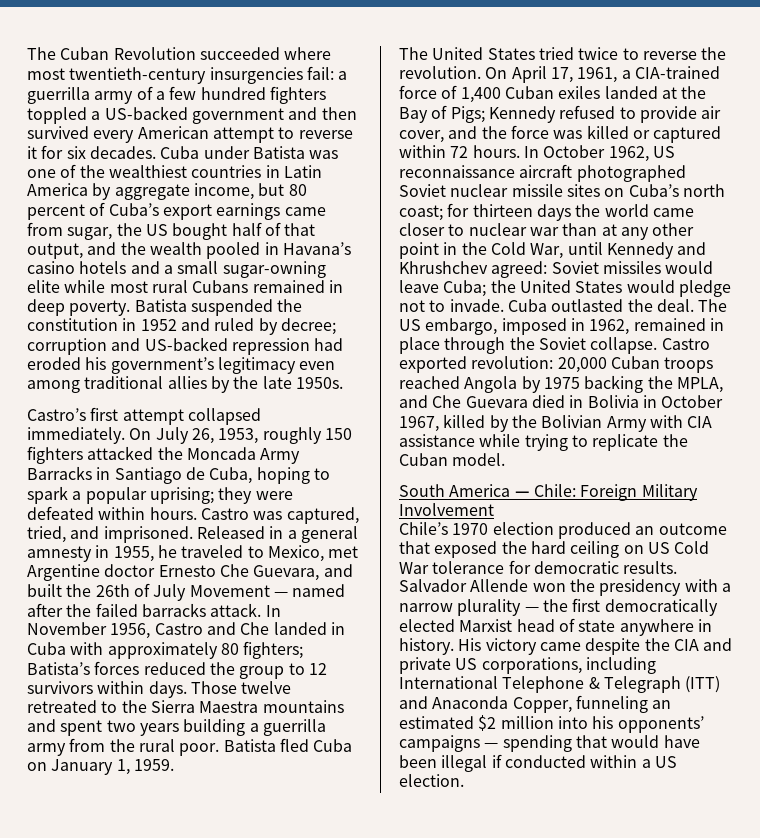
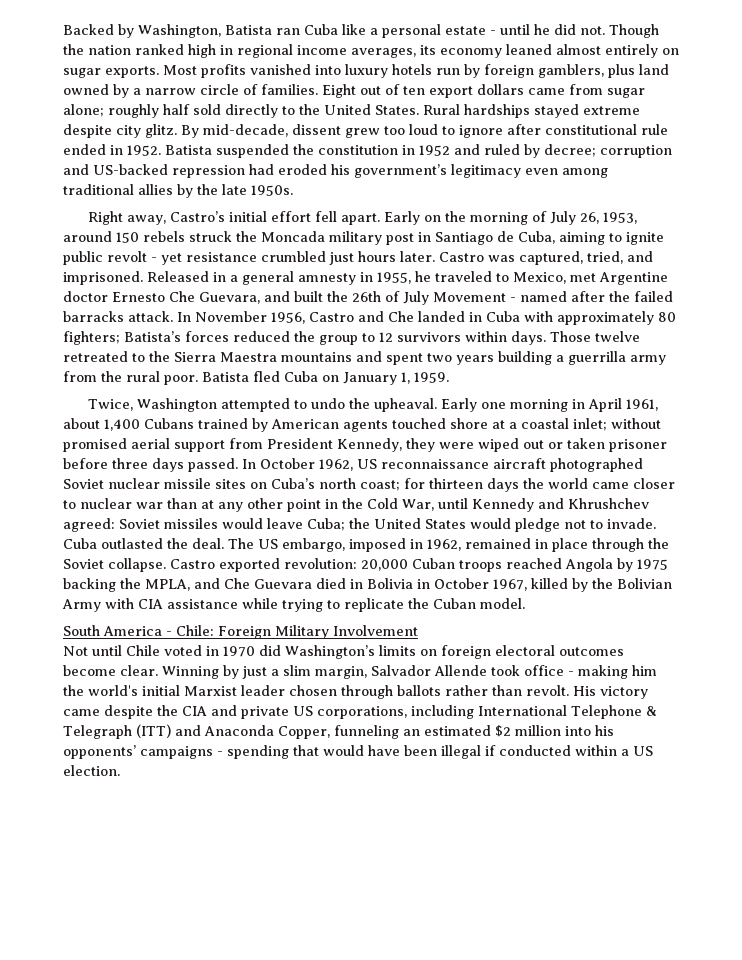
[27,47,332,60] [27,66,348,84] [27,86,326,104] [27,106,357,124] [27,126,353,143] [27,145,339,159] [27,164,322,178] [27,183,307,200] [27,202,326,220] [27,222,316,240] [27,242,351,259] [27,261,326,278] [27,280,343,293] [27,299,131,316] The Cuban Revolution succeeded where most twentieth-century insurgencies fail: a guerrilla army of a few hundred fighters toppled a US-backed government and then survived every American attempt to reverse it for six decades. Cuba under Batista was one of the wealthiest countries in Latin America by aggregate income, but 80 percent of Cuba’s export earnings came from sugar, the US bought half of that output, and the wealth pooled in Havana’s casino hotels and a small sugar-owning elite while most rural Cubans remained in deep poverty. -> [63,24,659,38] [63,44,679,58] [63,64,669,78] [63,84,645,98] [63,104,640,118] [63,124,668,138] [63,144,161,156] Backed by Washington, Batista ran Cuba like a personal estate - until he did not. Though the nation ranked high in regional income averages, its economy leaned almost entirely on sugar exports. Most profits vanished into luxury hotels run by foreign gamblers, plus land owned by a narrow circle of families. Eight out of ten export dollars came from sugar alone; roughly half sold directly to the United States. Rural hardships stayed extreme despite city glitz. By mid-decade, dissent grew too loud to ignore after constitutional rule ended in 1952.
[27,407,261,425] [27,427,352,444] [27,446,301,464] [27,466,330,484] [27,486,293,504] [27,506,197,520] Castro’s first attempt collapsed immediately. On July 26, 1953, roughly 150 fighters attacked the Moncada Army Barracks in Santiago de Cuba, hoping to spark a popular uprising; they were defeated within hours. -> [87,211,637,225] [63,231,664,245] [63,251,435,265] Right away, Castro’s initial effort fell apart. Early on the morning of July 26, 1953, around 150 rebels struck the Moncada military post in Santiago de Cuba, aiming to ignite public revolt - yet resistance crumbled just hours later.
[273,592,288,597] — -> [510,297,516,302] -
[399,47,727,60] [399,66,720,83] [399,85,707,103] [399,105,722,123] [399,125,722,143] [399,145,520,158] The United States tried twice to reverse the revolution. On April 17, 1961, a CIA-trained force of 1,400 Cuban exiles landed at the Bay of Pigs; Kennedy refused to provide air cover, and the force was killed or captured within 72 hours. -> [87,398,658,412] [63,418,661,432] [63,438,667,452] [63,458,238,472] Twice, Washington attempted to undo the upheaval. Early one morning in April 1961, about 1,400 Cubans trained by American agents touched shore at a coastal inlet; without promised aerial support from President Kennedy, they were wiped out or taken prisoner before three days passed.
[514,491,530,497] — -> [166,631,172,636] -
[399,522,727,539] [399,541,710,558] [399,560,678,574] [399,579,731,596] [399,598,718,616] [399,618,712,636] [399,638,454,655] Chile’s 1970 election produced an outcome that exposed the hard ceiling on US Cold War tolerance for democratic results. Salvador Allende won the presidency with a narrow plurality — the first democratically elected Marxist head of state anywhere in history. -> [63,645,624,659] [63,665,657,679] [63,685,569,699] Not until Chile voted in 1970 did Washington’s limits on foreign electoral outcomes become clear. Winning by just a slim margin, Salvador Allende took office - making him the world's initial Marxist leader chosen through ballots rather than revolt.
[484,743,499,748] — -> [217,751,223,756] -

